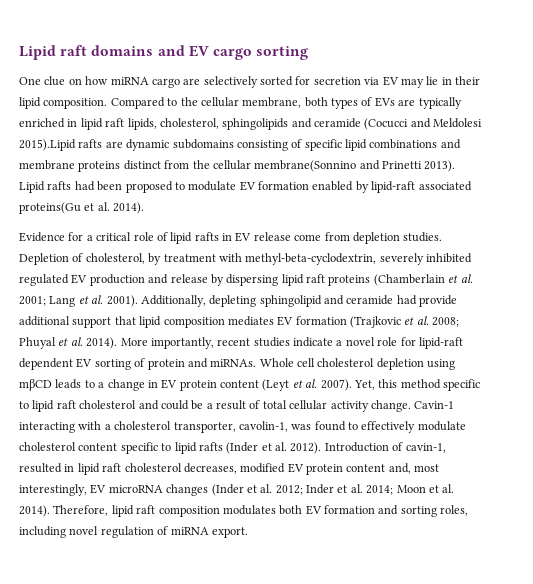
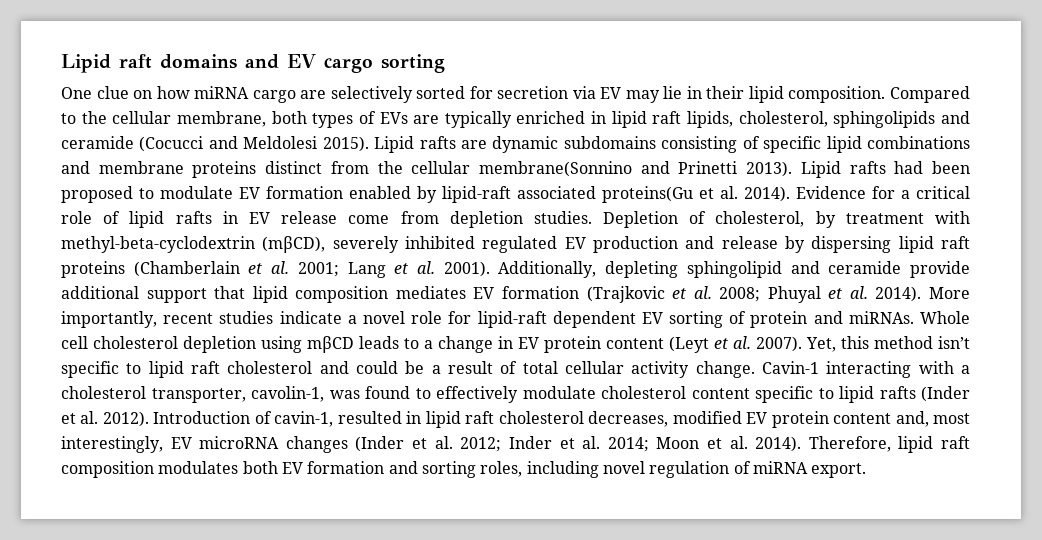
[19,139,76,151] 2015).Lipid -> [322,136,415,153] 2015). Lipid
(145, 208) // -> (790, 194) none
[245,253,377,265] methyl-beta-cyclodextrin, -> [61,236,326,253] methyl-beta-cyclodextrin (mβCD),
[396,295,417,305] had -> (902, 267) none
(441, 384) none -> [938,336,970,349] isn’t

